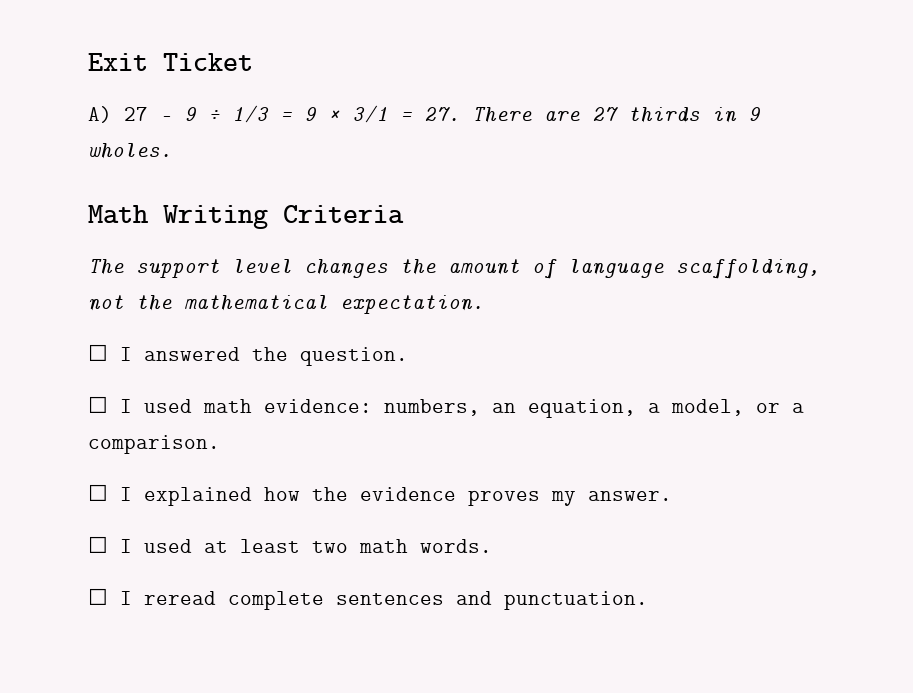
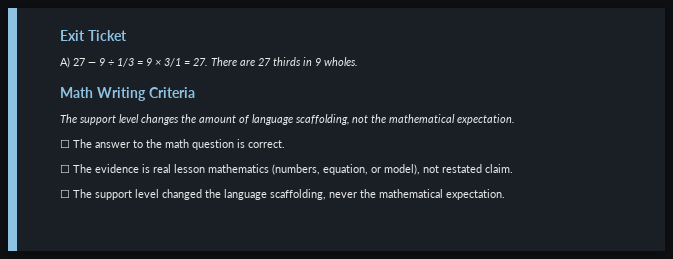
[120,347,408,366] [88,396,804,418] [88,435,220,454] [88,484,672,506] [88,536,492,553] [88,588,648,610] I answered the question. // ☐ I used math evidence: numbers, an equation, a model, or a comparison. // ☐ I explained how the evidence proves my answer. // ☐ I used at least two math words. // ☐ I reread complete sentences and punctuation. -> [73,139,285,150] [60,164,513,175] [60,189,505,200] The answer to the math question is correct. // ☐ The evidence is real lesson mathematics (numbers, equation, or model), not restated claim. // ☐ The support level changed the language scaffolding, never the mathematical expectation.

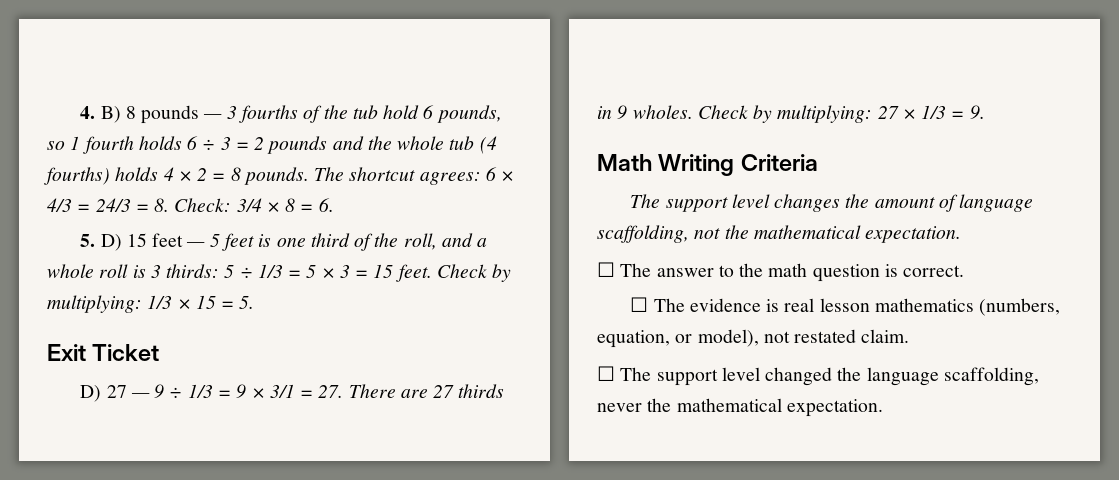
(60, 35) none -> [80,105,502,124] [47,136,497,154] [44,167,515,185] [47,198,334,212] [80,233,488,251] [47,264,512,282] [47,295,255,313] 4. B) 8 pounds — 3 fourths of the tub hold 6 pounds, so 1 fourth holds 6 ÷ 3 = 2 pounds and the whole tub (4 fourths) holds 4 × 2 = 8 pounds. The shortcut agrees: 6 × 4/3 = 24/3 = 8. Check: 3/4 × 8 = 6. // 5. D) 15 feet — 5 feet is one third of the roll, and a whole roll is 3 thirds: 5 ÷ 1/3 = 5 × 3 = 15 feet. Check by multiplying: 1/3 × 15 = 5. //
[60,57,70,68] A) -> [80,385,102,402] D)
(358, 61) none -> [697,105,985,123] Check by multiplying: 27 × 1/3 = 9.

